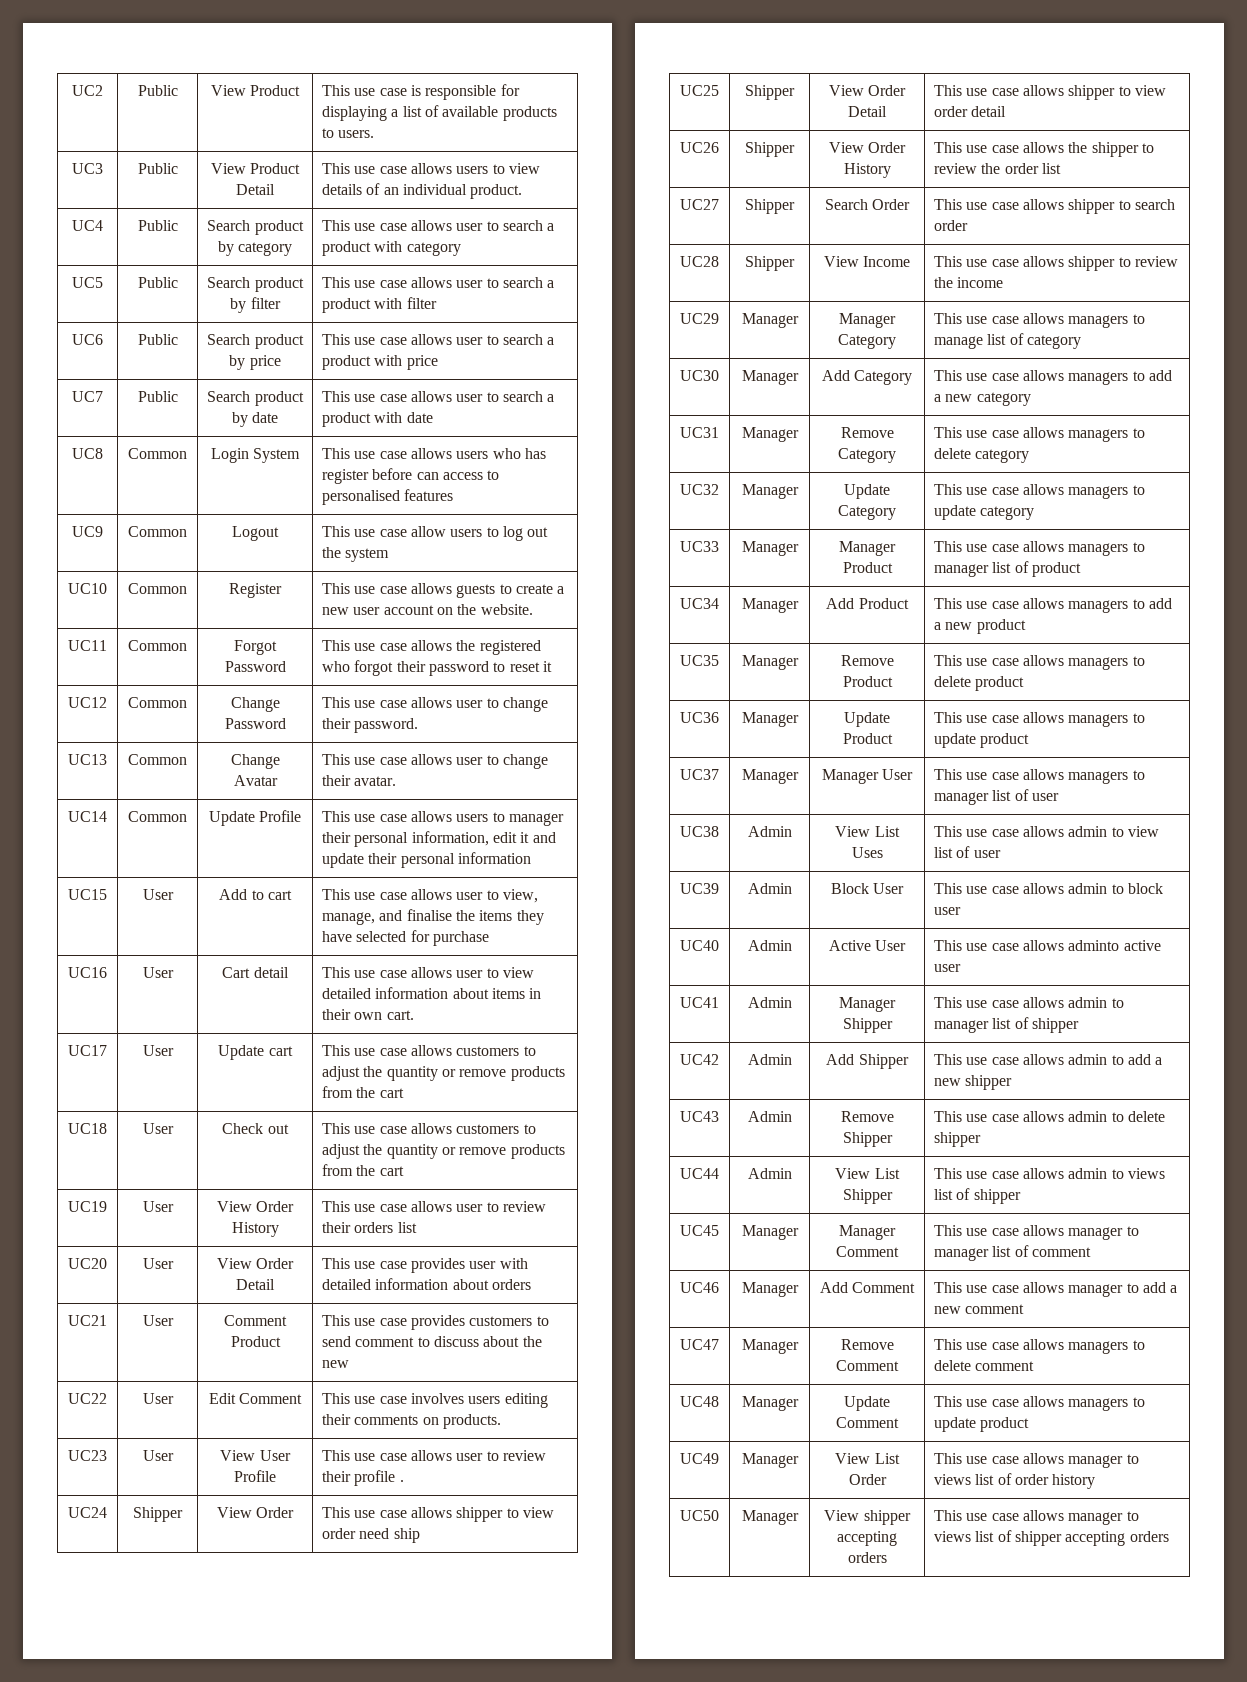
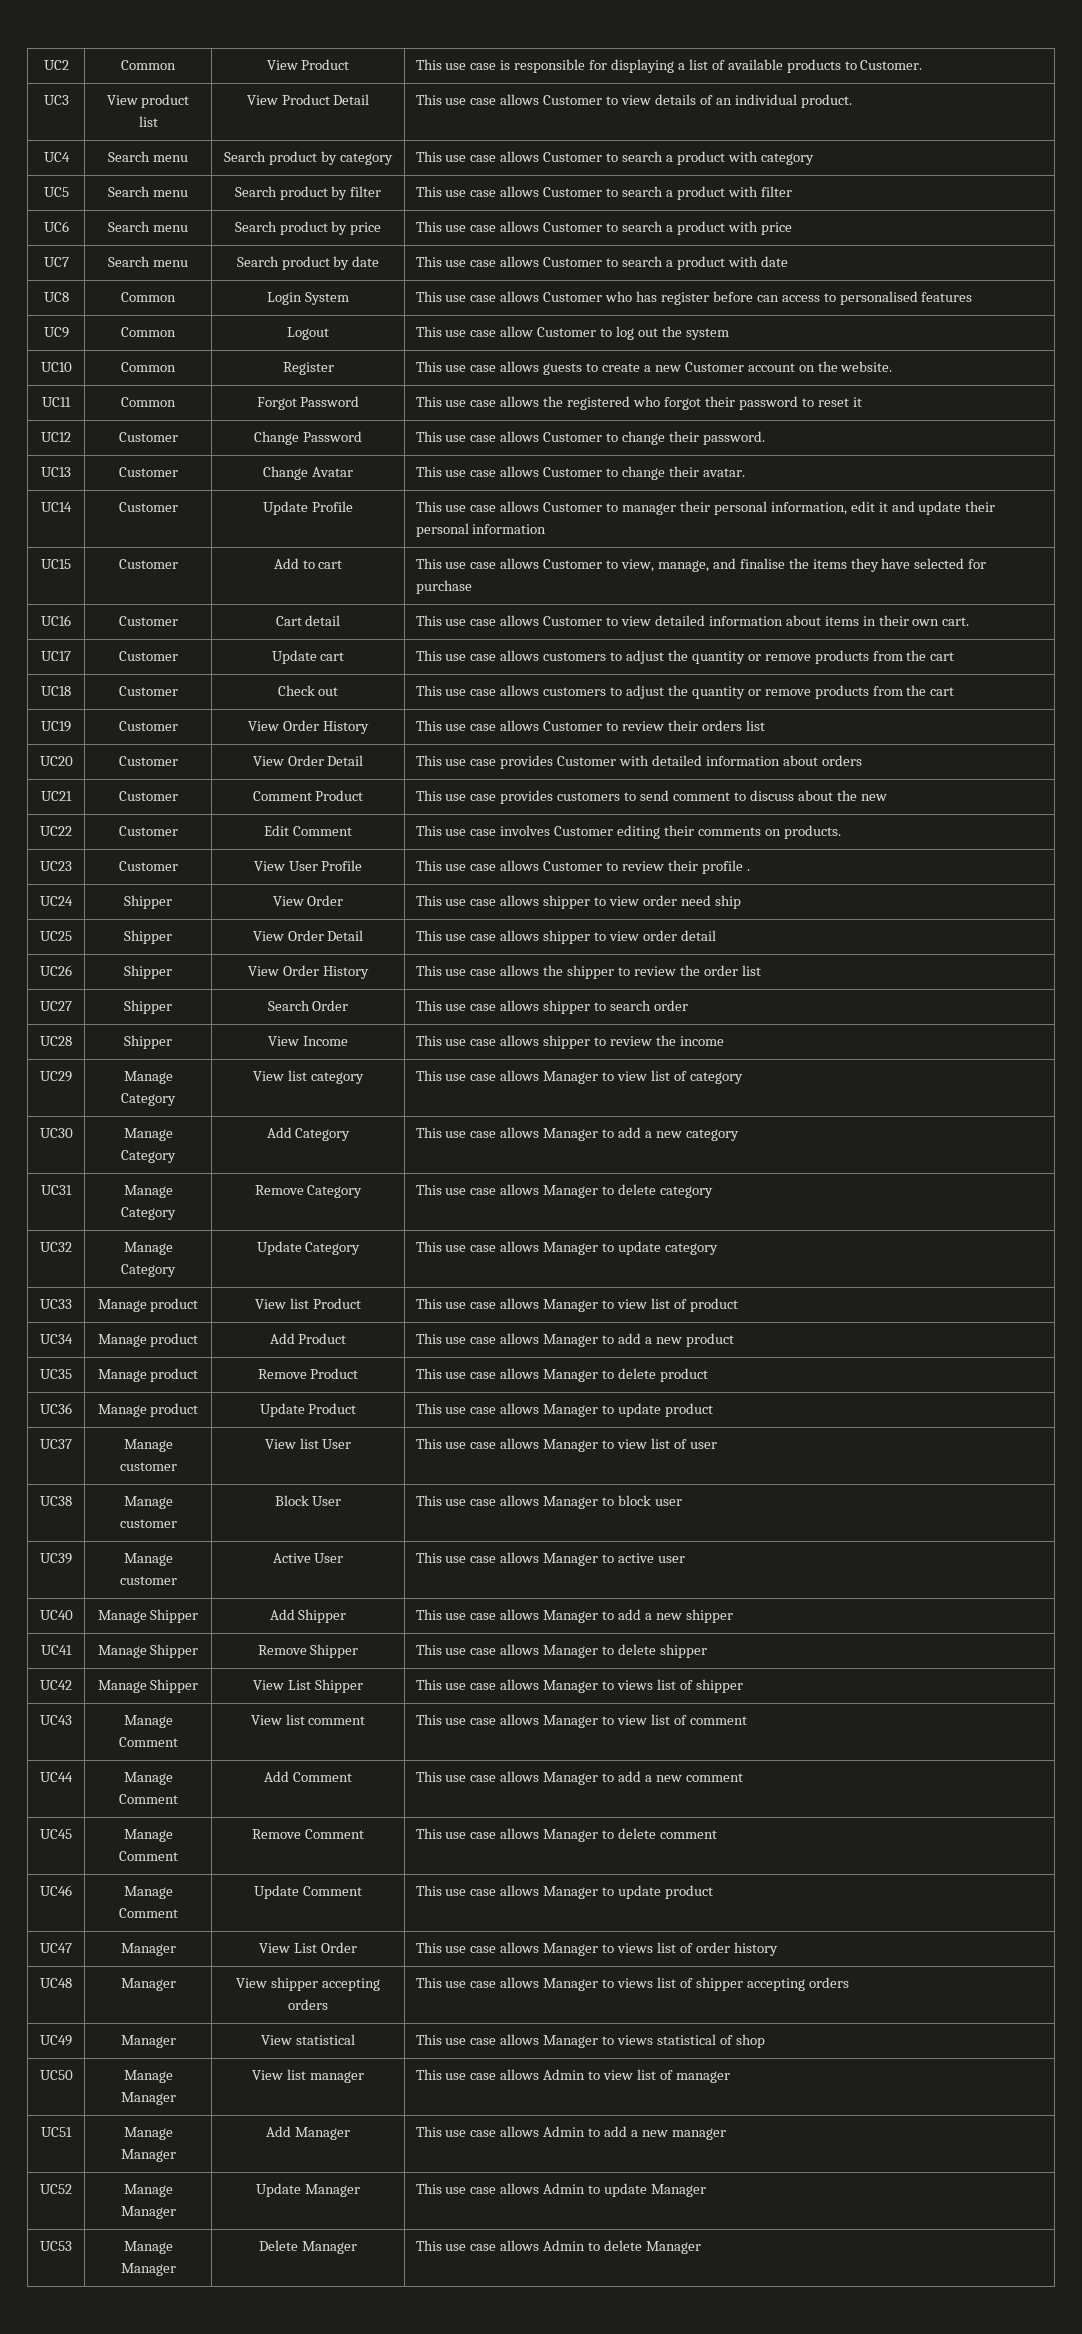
[137,85,178,96] Public -> [121,60,176,70] Common
[338,130,375,138] users. -> [860,60,923,70] Customer.
[137,163,178,174] Public -> [106,94,190,108] [138,116,158,127] View product list
[456,166,489,174] users -> [543,95,603,105] Customer
[137,220,178,231] Public -> [108,151,188,162] Search menu
[456,223,484,231] user -> [543,152,603,162] Customer
[137,277,178,288] Public -> [108,186,188,197] Search menu
[456,280,484,288] user -> [543,187,603,197] Customer
[137,334,178,345] Public -> [108,221,188,232] Search menu
[456,337,484,345] user -> [543,222,603,232] Customer
[137,391,178,402] Public -> [108,256,188,267] Search menu
[456,394,484,402] user -> [543,257,603,267] Customer
[456,451,489,459] users -> [543,292,603,302] Customer
[450,529,483,537] users -> [537,327,597,337] Customer
[353,607,381,615] user -> [684,362,744,372] Customer
[128,697,187,708] Common -> [118,432,178,442] Customer
[456,700,484,708] user -> [543,432,603,442] Customer
[128,754,187,765] Common -> [118,467,178,477] Customer
[456,757,484,765] user -> [543,467,603,477] Customer
[128,811,187,822] Common -> [118,502,178,512] Customer
[456,814,489,822] users -> [543,502,603,512] Customer
[142,889,174,900] User -> [118,559,178,569] Customer
[456,892,484,900] user -> [543,559,603,569] Customer
[142,967,174,978] User -> [118,616,178,626] Customer
[456,970,484,978] user -> [543,616,603,626] Customer
[142,1045,174,1056] User -> [118,651,178,661] Customer
[142,1123,174,1134] User -> [118,686,178,696] Customer
[142,1201,174,1212] [216,1201,295,1212] [231,1222,279,1237] [322,1201,484,1212] User | View Order History | This use case allows user -> [118,721,178,731] [248,720,369,734] [415,720,603,731] Customer | View Order History | This use case allows Customer
[142,1258,174,1269] User -> [118,756,178,766] Customer
[469,1261,497,1269] user -> [557,756,617,766] Customer
[142,1315,174,1326] User -> [118,791,178,801] Customer
[142,1393,174,1404] User -> [118,826,178,836] Customer
[468,1396,501,1404] users -> [554,826,614,836] Customer
[142,1450,174,1461] User -> [118,861,178,871] Customer
[456,1453,484,1461] user -> [543,861,603,871] Customer
[741,313,799,328] [839,313,896,328] [838,334,896,349] [934,313,1145,328] [934,336,984,349] Manager | Manager Category | This use case allows managers to manage -> [123,1071,173,1084] [121,1093,176,1106] [253,1070,364,1084] [415,1070,648,1084] Manage Category | View list category | This use case allows Manager to view
[741,370,799,385] Manager -> [123,1128,173,1141] [121,1150,176,1163] Manage Category
[1068,372,1129,385] managers -> [543,1128,599,1141] Manager
[741,427,799,442] Manager -> [123,1185,173,1198] [121,1207,176,1220] Manage Category
[1068,429,1129,442] managers -> [543,1185,599,1198] Manager
[741,484,799,499] Manager -> [123,1242,173,1255] [121,1264,176,1277] Manage Category
[1068,486,1129,499] managers -> [543,1242,599,1255] Manager
[741,541,799,556] [839,541,896,556] [842,562,893,573] [934,541,1145,556] [934,564,990,577] Manager | Manager Product | This use case allows managers to manager -> [97,1298,199,1312] [255,1298,361,1309] [415,1298,648,1312] Manage product | View list Product | This use case allows Manager to view
[741,598,799,613] Manager -> [97,1333,199,1347] Manage product
[1068,600,1129,613] managers -> [543,1334,599,1347] Manager
[741,655,799,670] Manager -> [97,1368,199,1382] Manage product
[1068,657,1129,670] managers -> [543,1369,599,1382] Manager
[741,712,799,727] Manager -> [97,1403,199,1417] Manage product
[1068,714,1129,727] managers -> [543,1404,599,1417] Manager
[741,769,799,784] [821,769,914,784] [934,769,1145,784] [934,792,990,805] Manager | Manager User | This use case allows managers to manager -> [123,1439,173,1452] [119,1462,177,1471] [264,1438,352,1449] [415,1438,648,1452] Manage customer | View list User | This use case allows Manager to view
[747,826,792,837] [835,826,900,837] [851,847,883,858] [934,826,1159,837] [934,846,1001,858] [680,883,719,894] [747,883,792,894] Admin | View List Uses | This use case allows admin to view list of user // UC39 | Admin -> [123,1496,173,1509] [119,1519,177,1528] Manage customer
[1068,883,1108,894] admin -> [543,1496,599,1509] Manager
[680,940,719,951] [747,940,792,951] UC40 | Admin -> [40,1553,72,1564] [123,1553,173,1566] [119,1576,177,1585] UC39 | Manage customer
[1068,940,1120,951] adminto -> [543,1553,615,1566] Manager to
[680,997,719,1008] [747,997,792,1008] [839,997,896,1012] [842,1018,893,1033] [934,997,1124,1008] [934,1017,1080,1033] [680,1054,719,1065] [747,1054,792,1065] UC41 | Admin | Manager Shipper | This use case allows admin to manager list of shipper // UC42 | Admin -> [39,1610,73,1620] [97,1609,199,1623] UC40 | Manage Shipper
[1068,1054,1108,1065] admin -> [543,1610,599,1623] Manager
[680,1111,719,1122] [747,1111,792,1122] UC43 | Admin -> [41,1645,72,1655] [97,1644,199,1658] UC41 | Manage Shipper
[1068,1111,1108,1122] admin -> [543,1645,599,1658] Manager
[680,1168,719,1179] [747,1168,792,1179] UC44 | Admin -> [40,1680,72,1690] [97,1679,199,1693] UC42 | Manage Shipper
[1068,1168,1108,1179] admin -> [543,1680,599,1693] Manager
[680,1225,719,1236] [741,1225,799,1240] [839,1225,896,1240] [836,1246,899,1257] [934,1225,1139,1240] [934,1248,990,1261] UC45 | Manager | Manager Comment | This use case allows manager to manager -> [40,1715,72,1725] [123,1715,173,1728] [118,1737,178,1747] [250,1714,366,1725] [415,1714,648,1728] UC43 | Manage Comment | View list comment | This use case allows Manager to view
[680,1282,719,1293] [741,1282,799,1297] UC46 | Manager -> [40,1772,73,1782] [123,1772,173,1785] [118,1794,178,1804] UC44 | Manage Comment
[1068,1284,1124,1297] manager -> [543,1772,599,1785] Manager
[680,1339,719,1350] [741,1339,799,1354] UC47 | Manager -> [40,1829,72,1839] [123,1829,173,1842] [118,1851,178,1861] UC45 | Manage Comment
[1068,1341,1129,1354] managers -> [543,1829,599,1842] Manager
[680,1396,719,1407] [741,1396,799,1411] UC48 | Manager -> [40,1885,72,1896] [123,1886,173,1899] [118,1908,178,1918] UC46 | Manage Comment
[1068,1397,1145,1411] [934,1417,1030,1432] [680,1453,719,1464] managers to update product // UC49 -> [543,1885,713,1899] [40,1943,72,1953] Manager to update product // UC47
[1068,1455,1124,1468] manager -> [543,1943,599,1956] Manager
[680,1510,719,1521] UC50 -> [40,1978,72,1988] UC48
[1068,1512,1124,1525] manager -> [543,1978,599,1991] Manager
(1169, 1536) none -> [40,2035,72,2046] [120,2035,176,2048] [261,2034,355,2045] [415,2034,765,2048] [39,2070,73,2080] [123,2070,173,2083] [120,2092,176,2105] [252,2069,364,2083] [415,2069,730,2083] [41,2127,72,2137] [123,2127,173,2140] [120,2149,176,2162] [266,2126,350,2140] [415,2126,726,2140] [40,2184,72,2194] [123,2184,173,2197] [120,2206,176,2219] [256,2183,360,2197] [415,2183,706,2197] [40,2241,72,2251] [123,2241,173,2254] [120,2263,176,2276] [259,2240,357,2254] [415,2240,701,2254] // UC49 | Manager | View statistical | This use case allows Manager to views statistical of shop // UC50 | Manage Manager | View list manager | This use case allows Admin to view list of manager // UC51 | Manage Manager | Add Manager | This use case allows Admin to add a new manager // UC52 | Manage Manager | Update Manager | This use case allows Admin to update Manager // UC53 | Manage Manager | Delete Manager | This use case allows Admin to delete Manager

